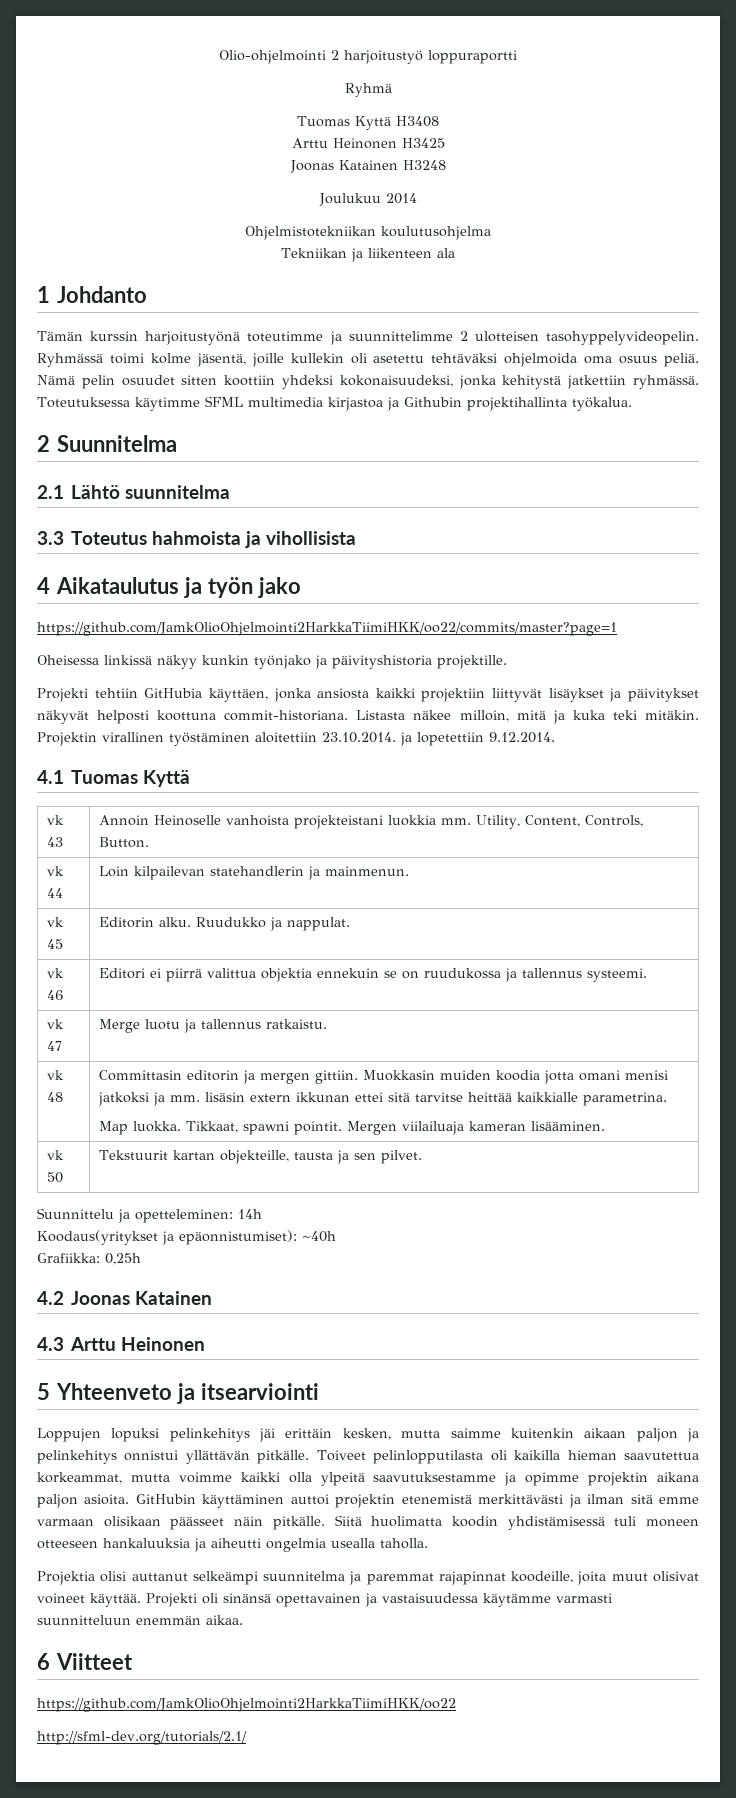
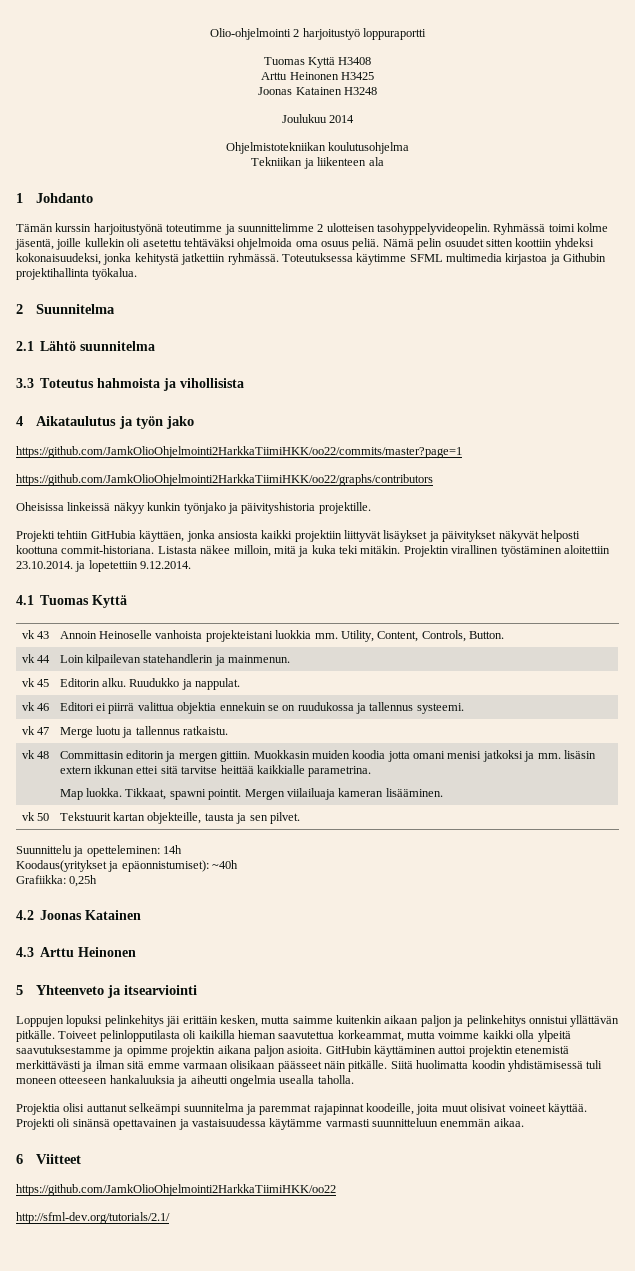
[344,83,392,97] // Ryhmä -> (427, 34) none
[37,655,152,665] Oheisessa linkissä -> [16,474,433,486] [16,502,111,511] https://github.com/JamkOlioOhjelmointi2HarkkaTiimiHKK/oo22/graphs/contributors // Oheisissa linkeissä

